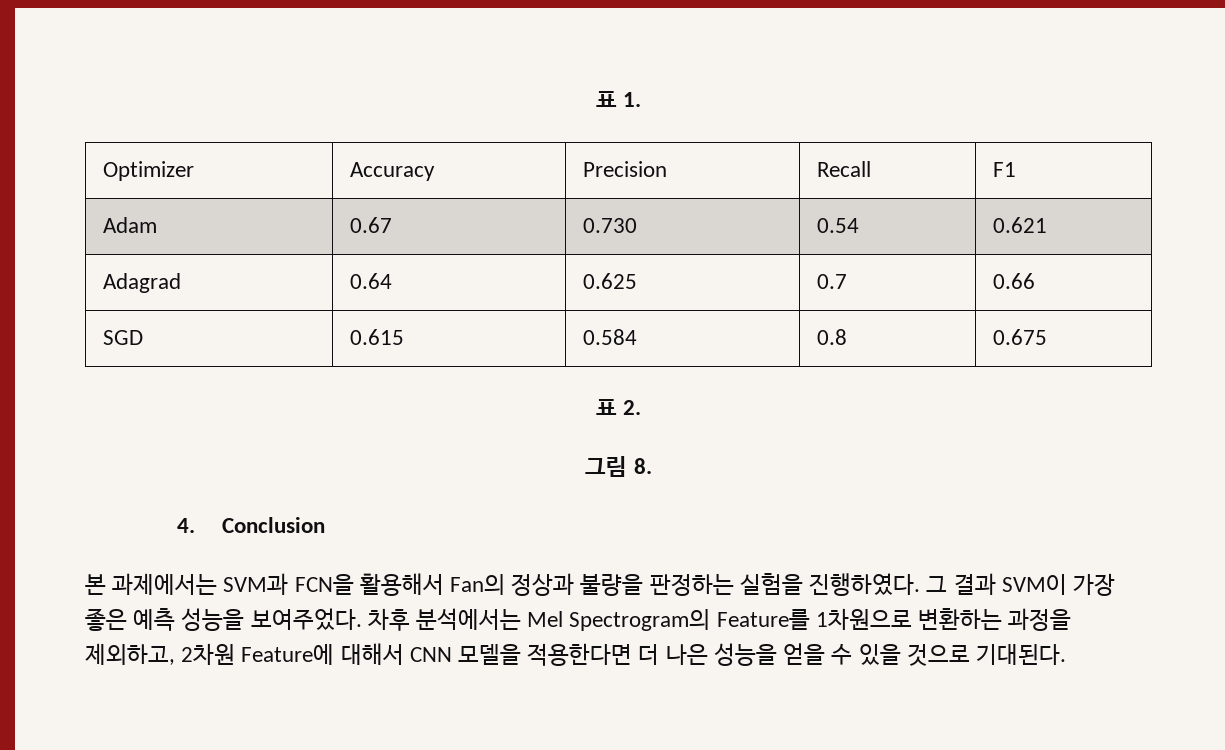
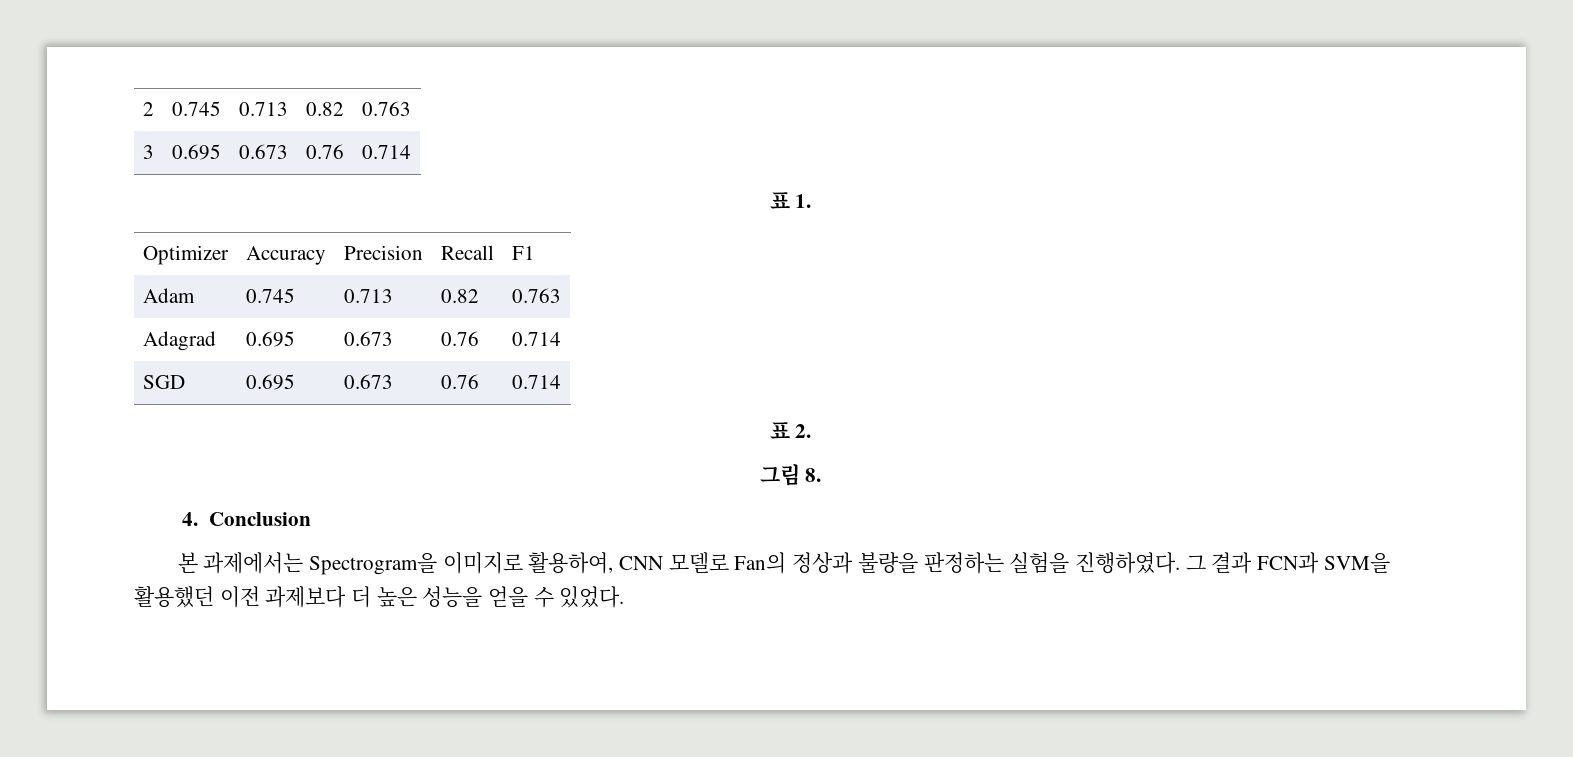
(595, 99) none -> [142,102,154,116] [171,101,221,116] [238,102,288,116] [305,102,344,116] [361,101,411,116] [142,145,154,159] [171,144,221,160] [238,144,288,159] [305,144,344,159] [361,145,411,159] 2 | 0.745 | 0.713 | 0.82 | 0.763 // 3 | 0.695 | 0.673 | 0.76 | 0.714 //
[350,217,393,233] [583,218,638,233] [817,218,860,233] [993,217,1048,233] [103,273,182,293] [350,273,393,289] [583,273,638,289] [817,274,848,289] [993,273,1036,289] [103,330,144,345] [350,329,405,345] [583,329,638,345] [817,329,848,345] [993,329,1048,345] 0.67 | 0.730 | 0.54 | 0.621 // Adagrad | 0.64 | 0.625 | 0.7 | 0.66 // SGD | 0.615 | 0.584 | 0.8 | 0.675 -> [245,288,295,303] [343,289,393,303] [440,289,479,303] [511,288,561,303] [142,331,216,351] [245,331,295,347] [343,331,393,346] [440,331,479,346] [511,332,561,346] [142,375,185,389] [245,374,295,390] [343,374,393,389] [440,374,479,389] [511,375,561,389] 0.745 | 0.713 | 0.82 | 0.763 // Adagrad | 0.695 | 0.673 | 0.76 | 0.714 // SGD | 0.695 | 0.673 | 0.76 | 0.714
[223,573,444,596] SVM과 FCN을 활용해서 -> [309,552,729,575] Spectrogram을 이미지로 활용하여, CNN 모델로
[1001,573,1115,596] [85,608,1072,631] [85,643,1066,666] SVM이 가장 좋은 예측 성능을 보여주었다. 차후 분석에서는 Mel Spectrogram의 Feature를 1차원으로 변환하는 과정을 제외하고, 2차원 Feature에 대해서 CNN 모델을 적용한다면 더 나은 성능을 얻을 수 있을 것으로 기대된다. -> [1256,552,1390,574] [134,586,625,608] FCN과 SVM을 활용했던 이전 과제보다 더 높은 성능을 얻을 수 있었다.

